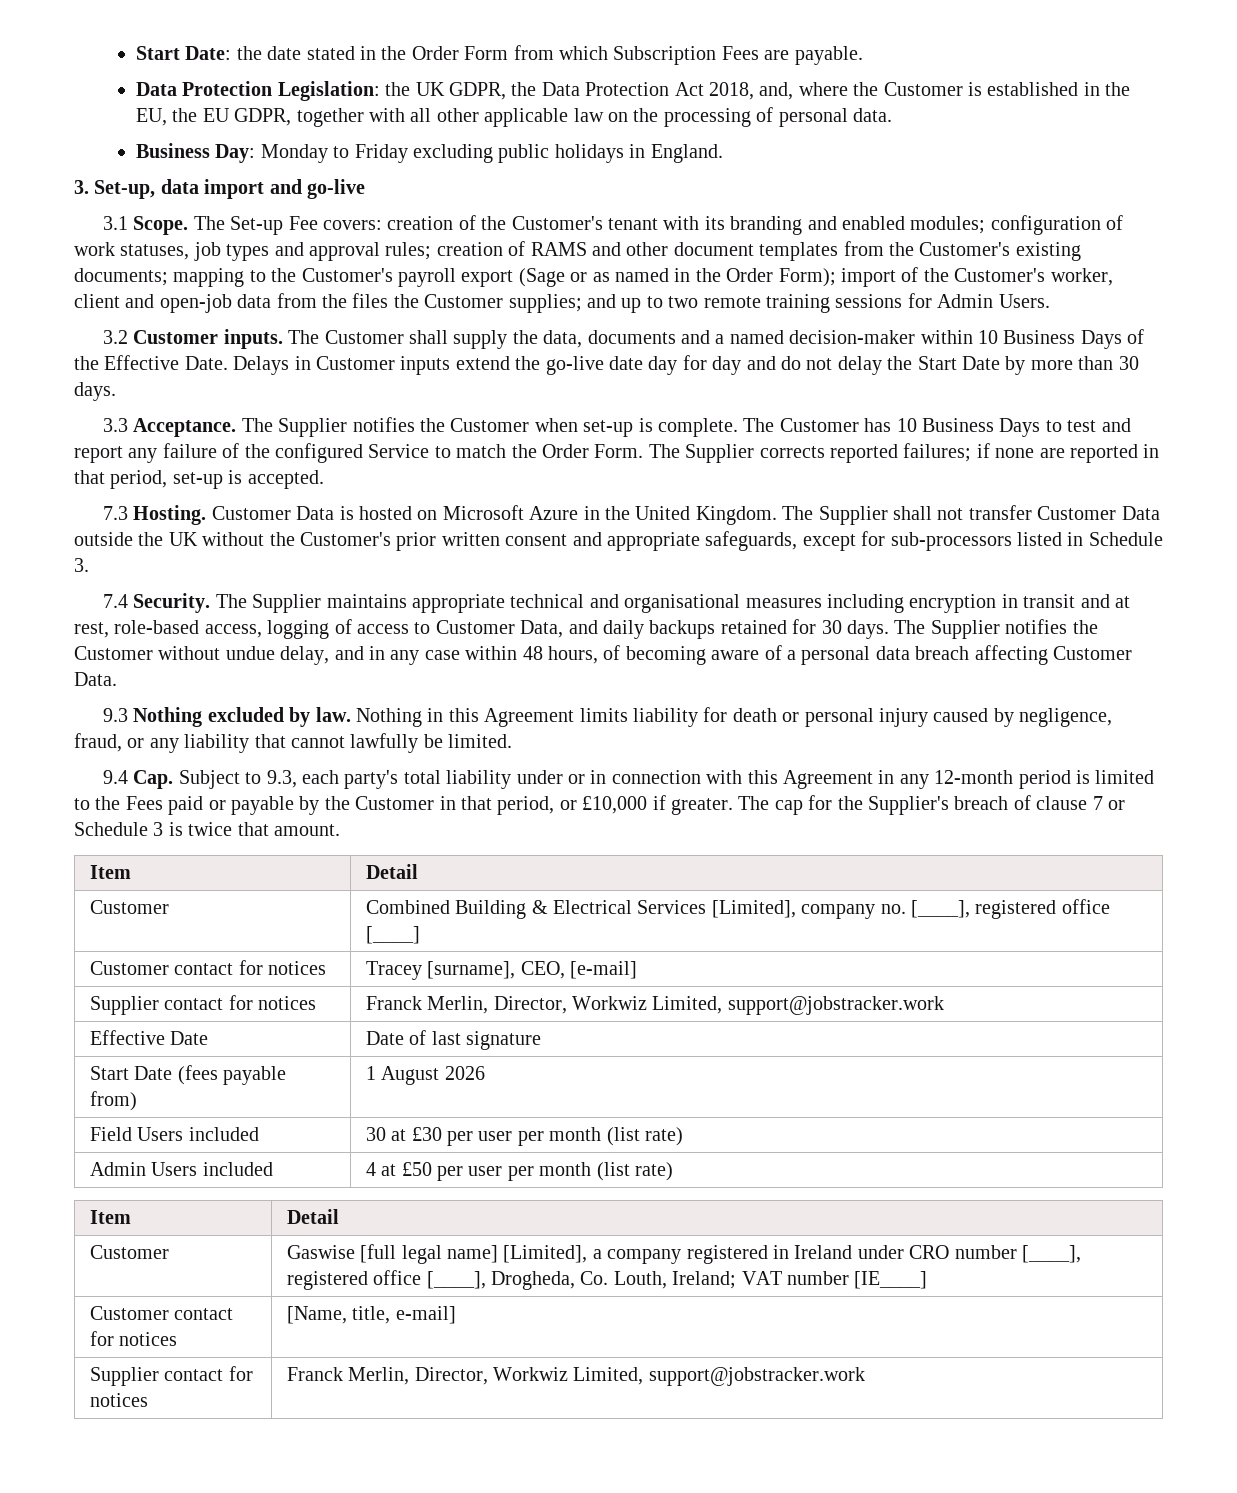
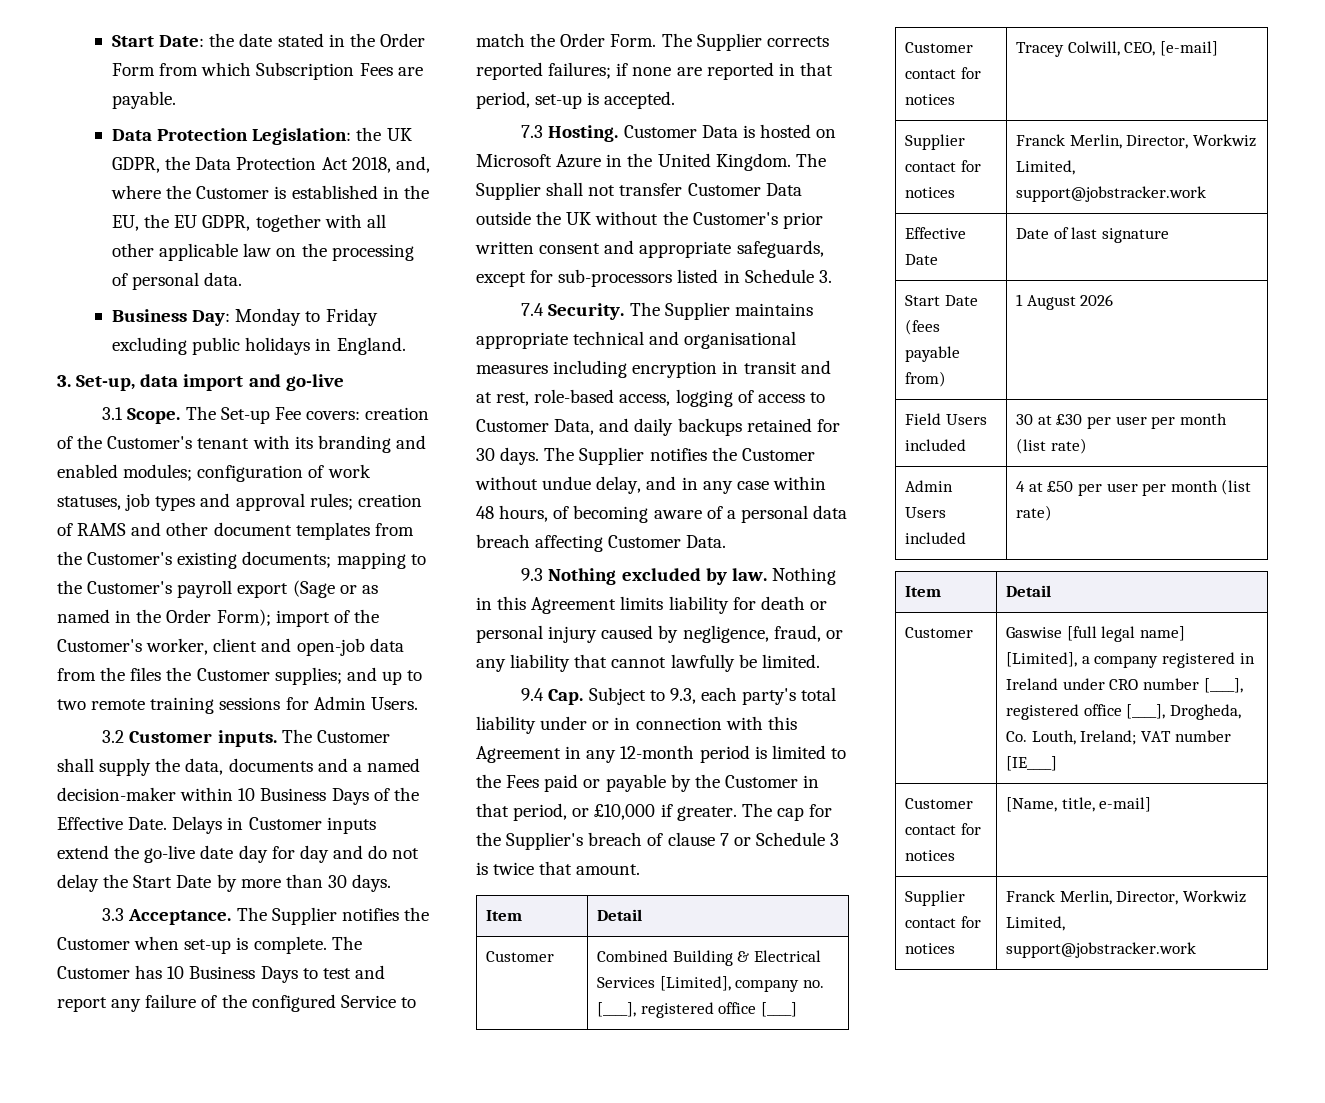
[427,961,516,979] [surname], -> [1067,41,1120,56] Colwill,

